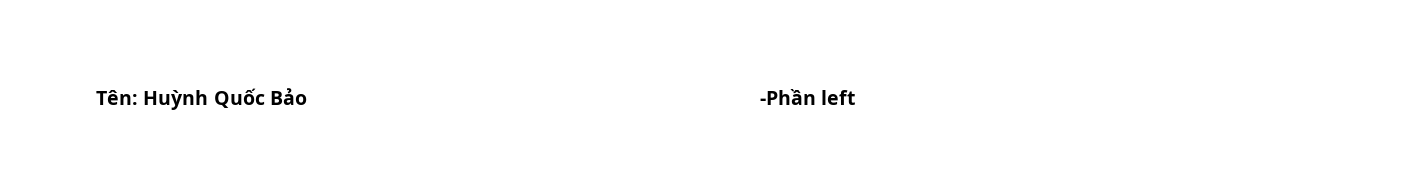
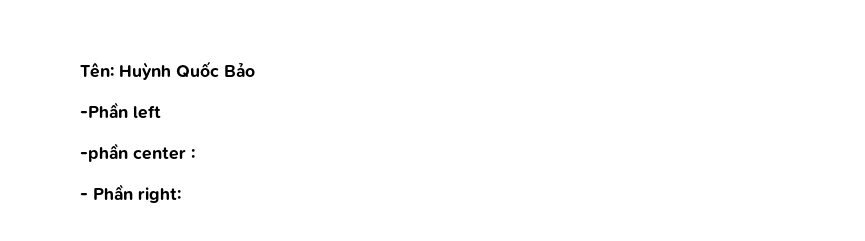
(856, 97) none -> [80,143,195,162] [80,184,181,203] // -phần center : // - Phần right:

